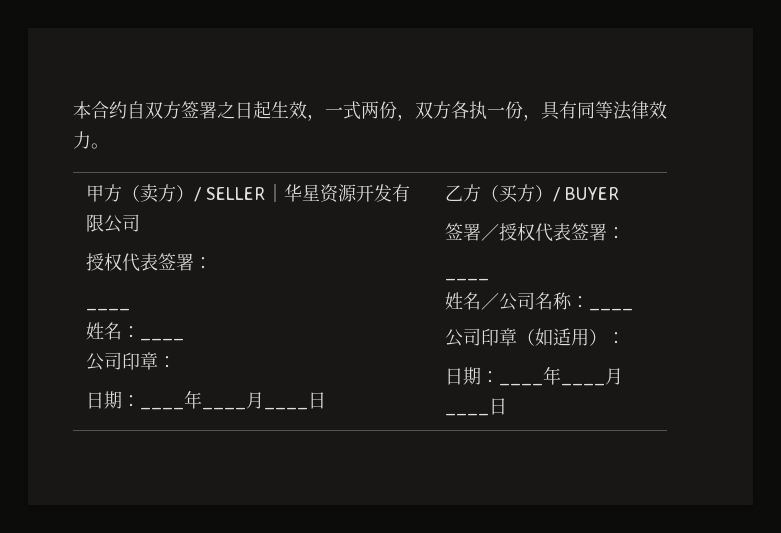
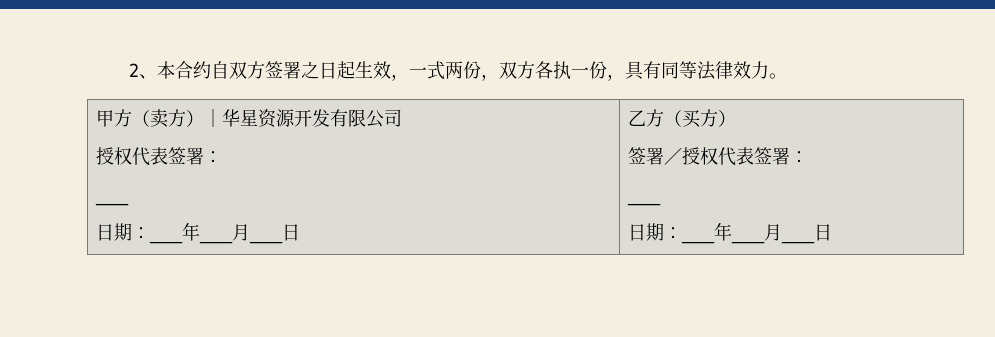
(73, 110) none -> [129,63,158,79] 2、
[193,187,266,202] / SELLER -> (204, 118) none
[85,322,140,340] [139,338,184,341] [85,352,176,371] // 姓名：____ // 公司印章： -> (129, 203) none
[552,187,620,202] / BUYER -> (736, 118) none
[444,292,589,311] [588,308,633,311] [444,328,625,347] // 姓名／公司名称：____ // 公司印章（如适用）： -> (661, 203) none

